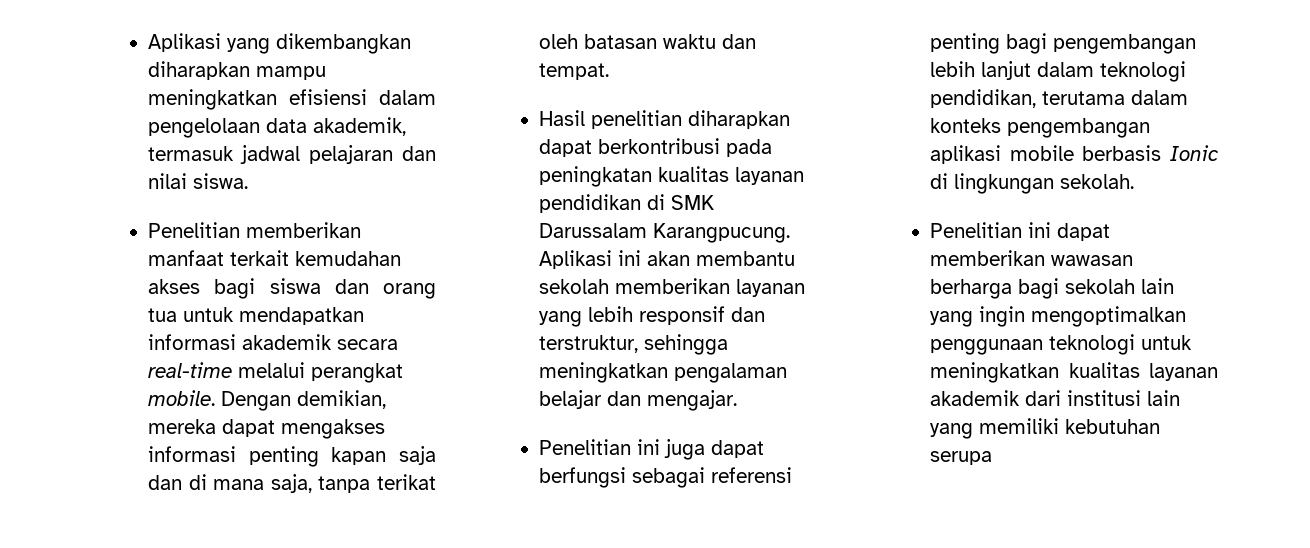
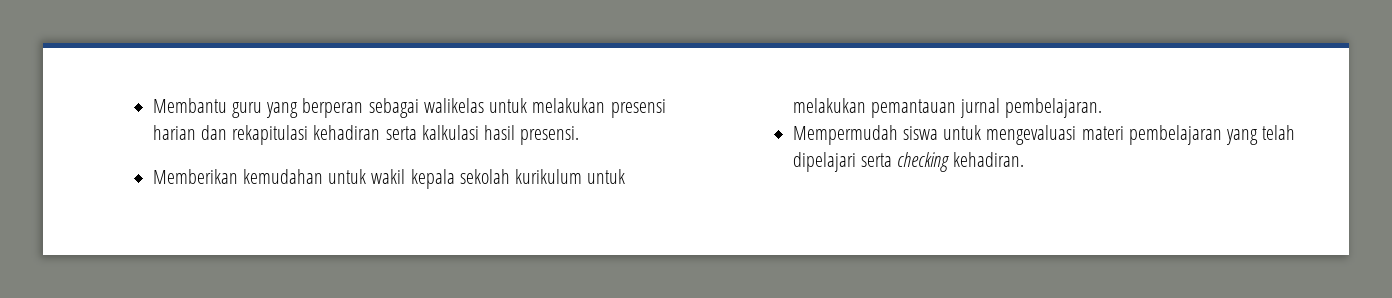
[148,33,412,54] [148,61,327,80] [148,89,436,110] [148,117,407,138] [148,145,436,164] [148,173,249,189] [148,222,362,238] [148,250,402,266] [148,278,436,299] [148,307,365,325] [148,334,399,350] [148,362,404,383] [148,390,387,411] [148,419,386,439] [148,446,436,467] [148,474,436,493] [539,34,757,49] [539,63,610,80] [539,110,791,129] [539,138,773,157] [539,166,805,187] [539,194,715,213] [539,223,791,243] [539,250,796,269] [539,278,806,297] [539,306,766,327] [539,334,729,355] [539,362,788,383] [539,390,738,411] [539,439,765,460] [539,467,793,488] [930,33,1197,54] [930,61,1187,82] [930,89,1189,108] [930,118,1151,138] [930,145,1219,164] [930,173,1135,194] [930,222,1111,241] [930,250,1134,266] [930,278,1175,299] [930,306,1187,327] [930,334,1193,355] [930,362,1218,383] [930,390,1181,406] [930,418,1161,439] [930,451,993,465] Aplikasi yang dikembangkan diharapkan mampu meningkatkan efisiensi dalam pengelolaan data akademik, termasuk jadwal pelajaran dan nilai siswa. // Penelitian memberikan manfaat terkait kemudahan akses bagi siswa dan orang tua untuk mendapatkan informasi akademik secara real-time melalui perangkat mobile. Dengan demikian, mereka dapat mengakses informasi penting kapan saja dan di mana saja, tanpa terikat oleh batasan waktu dan tempat. // Hasil penelitian diharapkan dapat berkontribusi pada peningkatan kualitas layanan pendidikan di SMK Darussalam Karangpucung. Aplikasi ini akan membantu sekolah memberikan layanan yang lebih responsif dan terstruktur, sehingga meningkatkan pengalaman belajar dan mengajar. // Penelitian ini juga dapat berfungsi sebagai referensi penting bagi pengembangan lebih lanjut dalam teknologi pendidikan, terutama dalam konteks pengembangan aplikasi mobile berbasis Ionic di lingkungan sekolah. // Penelitian ini dapat memberikan wawasan berharga bagi sekolah lain yang ingin mengoptimalkan penggunaan teknologi untuk meningkatkan kualitas layanan akademik dari institusi lain yang memiliki kebutuhan serupa -> [152,98,666,118] [152,125,580,145] [152,169,626,189] [792,98,1103,118] [792,125,1296,145] [792,152,1025,172] Membantu guru yang berperan sebagai walikelas untuk melakukan presensi harian dan rekapitulasi kehadiran serta kalkulasi hasil presensi. // Memberikan kemudahan untuk wakil kepala sekolah kurikulum untuk melakukan pemantauan jurnal pembelajaran. // Mempermudah siswa untuk mengevaluasi materi pembelajaran yang telah dipelajari serta checking kehadiran.

